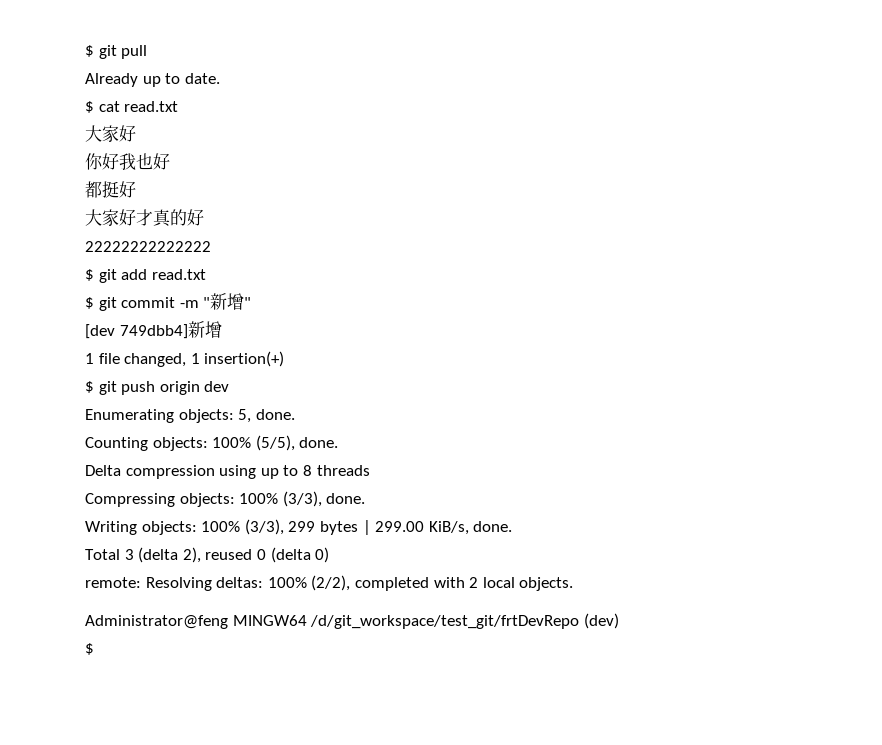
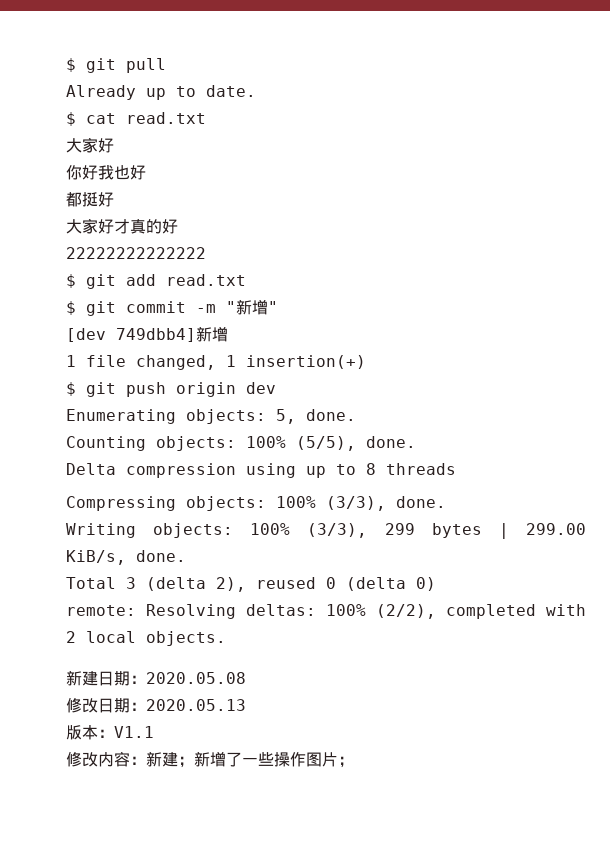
[85,613,619,629] [85,643,94,655] Administrator@feng MINGW64 /d/git_workspace/test_git/frtDevRepo (dev) // $ -> [66,670,246,686] [66,697,246,713] [66,725,154,740] [66,751,354,768] 新建日期：2020.05.08 // 修改日期：2020.05.13 // 版本：V1.1 // 修改内容：新建；新增了一些操作图片；

